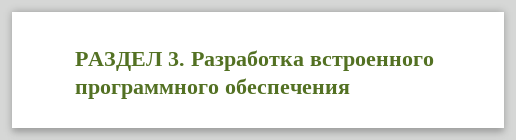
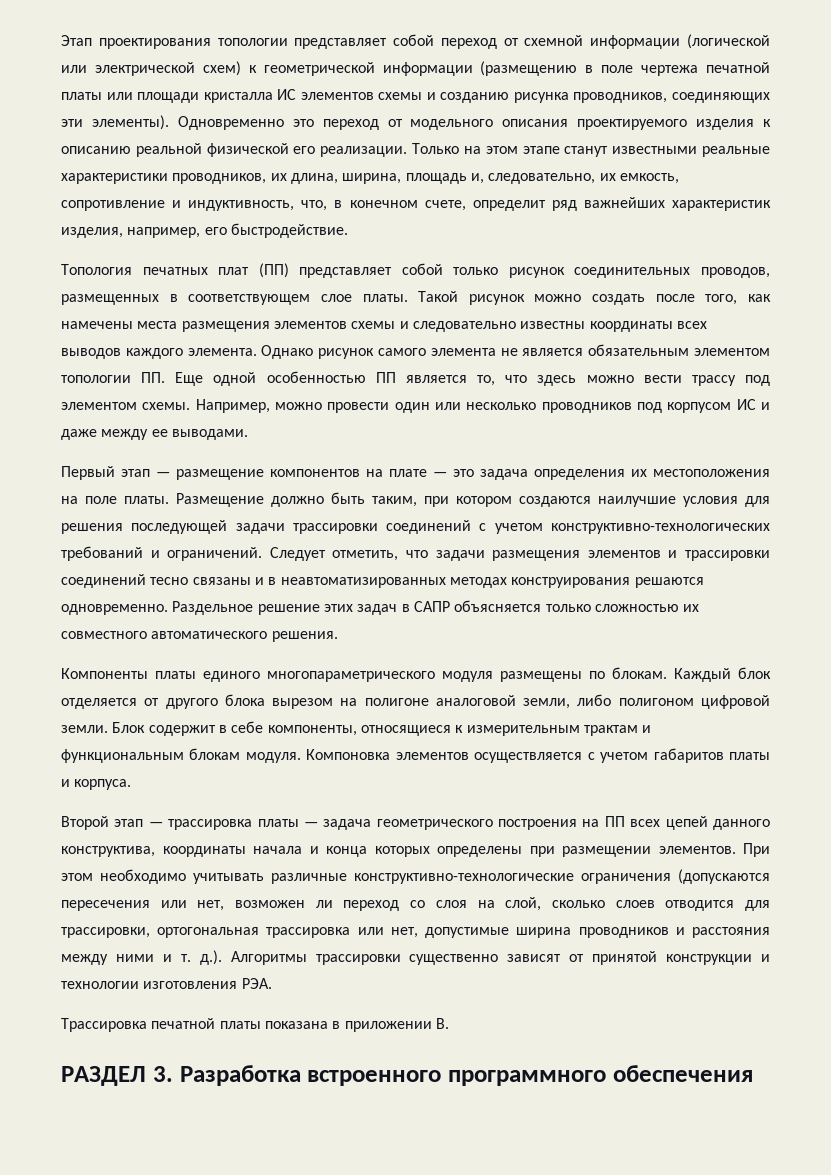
(75, 61) none -> [61,34,770,49] [61,61,770,76] [61,89,770,103] [61,115,772,130] [61,143,770,157] [61,173,679,184] [61,197,772,211] [61,223,348,238] [61,263,770,278] [61,291,771,305] [61,321,707,332] [61,344,770,359] [61,371,770,386] [61,399,770,413] [61,429,248,440] [61,466,770,480] [61,492,770,507] [61,520,770,534] [61,546,771,561] [61,574,704,588] [61,600,700,615] [61,631,338,642] [61,667,771,682] [61,694,770,709] [61,721,652,736] [61,748,771,763] [61,779,132,790] [61,816,770,830] [61,843,770,857] [61,869,770,884] [61,897,771,911] [61,927,770,938] [61,950,770,965] [61,978,272,989] [61,1018,449,1032] Этап проектирования топологии представляет собой переход от схемной информации (логической или электрической схем) к геометрической информации (размещению в поле чертежа печатной платы или площади кристалла ИС элементов схемы и созданию рисунка проводников, соединяющих эти элементы). Одновременно это переход от модельного описания проектируемого изделия к описанию реальной физической его реализации. Только на этом этапе станут известными реальные характеристики проводников, их длина, ширина, площадь и, следовательно, их емкость, сопротивление и индуктивность, что, в конечном счете, определит ряд важнейших характеристик изделия, например, его быстродействие. // Топология печатных плат (ПП) представляет собой только рисунок соединительных проводов, размещенных в соответствующем слое платы. Такой рисунок можно создать после того, как намечены места размещения элементов схемы и следовательно известны координаты всех выводов каждого элемента. Однако рисунок самого элемента не является обязательным элементом топологии ПП. Еще одной особенностью ПП является то, что здесь можно вести трассу под элементом схемы. Например, можно провести один или несколько проводников под корпусом ИС и даже между ее выводами. // Первый этап — размещение компонентов на плате — это задача определения их местоположения на поле платы. Размещение должно быть таким, при котором создаются наилучшие условия для решения последующей задачи трассировки соединений с учетом конструктивно-технологических требований и ограничений. Следует отметить, что задачи размещения элементов и трассировки соединений тесно связаны и в неавтоматизированных методах конструирования решаются одновременно. Раздельное решение этих задач в САПР объясняется только сложностью их совместного автоматического решения. // Компоненты платы единого многопараметрического модуля размещены по блокам. Каждый блок отделяется от другого блока вырезом на полигоне аналоговой земли, либо полигоном цифровой земли. Блок содержит в себе компоненты, относящиеся к измерительным трактам и функциональным блокам модуля. Компоновка элементов осуществляется с учетом габаритов платы и корпуса. // Второй этап — трассировка платы — задача геометрического построения на ПП всех цепей данного конструктива, координаты начала и конца которых определены при размещении элементов. При этом необходимо учитывать различные конструктивно-технологические ограничения (допускаются пересечения или нет, возможен ли переход со слоя на слой, сколько слоев отводится для трассировки, ортогональная трассировка или нет, допустимые ширина проводников и расстояния между ними и т. д.). Алгоритмы трассировки существенно зависят от принятой конструкции и технологии изготовления РЭА. // Трассировка печатной платы показана в приложении В. //

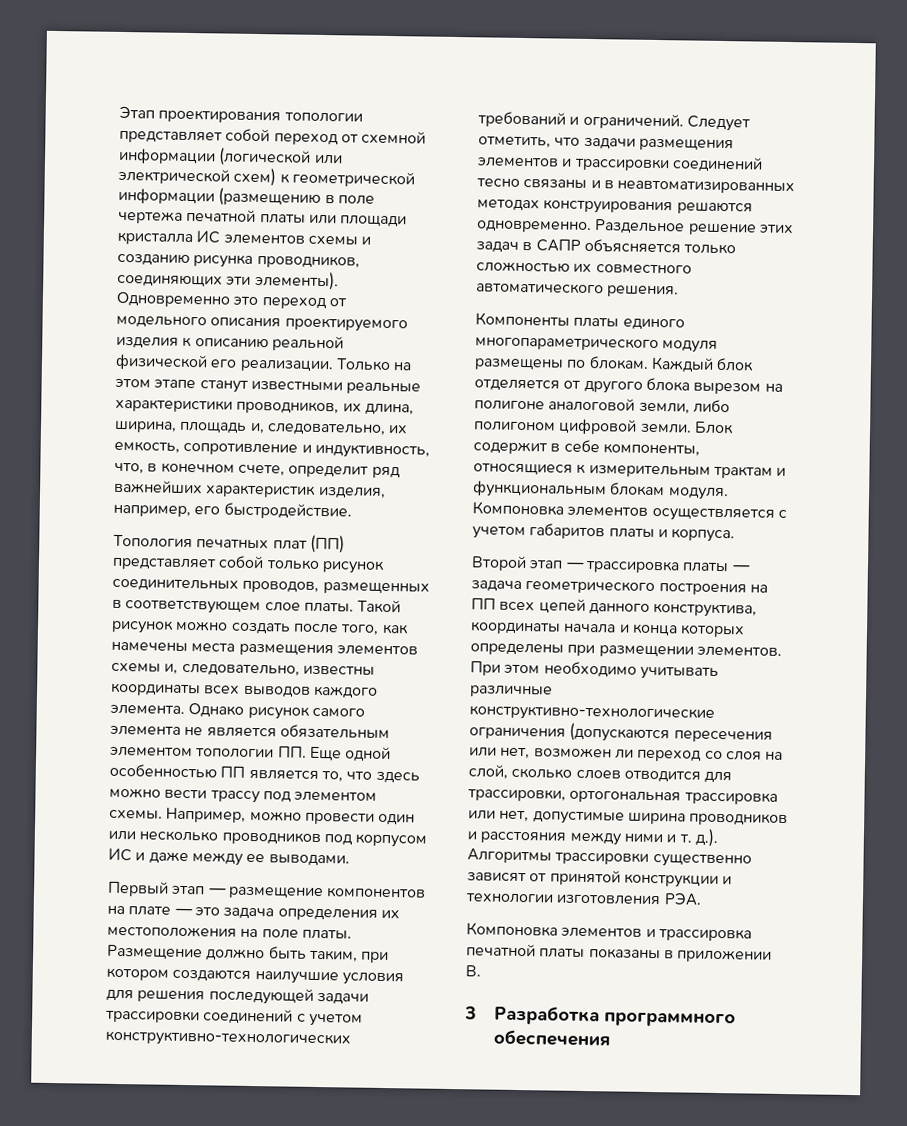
[399,321,516,332] и следовательно -> [164,663,300,677] и, следовательно,
[61,1018,328,1032] Трассировка печатной платы показана -> [466,922,752,942] [466,943,661,960] Компоновка элементов и трассировка печатной платы показаны
[61,1065,442,1086] РАЗДЕЛ 3. Разработка встроенного -> [464,1005,601,1026] 3 Разработка

